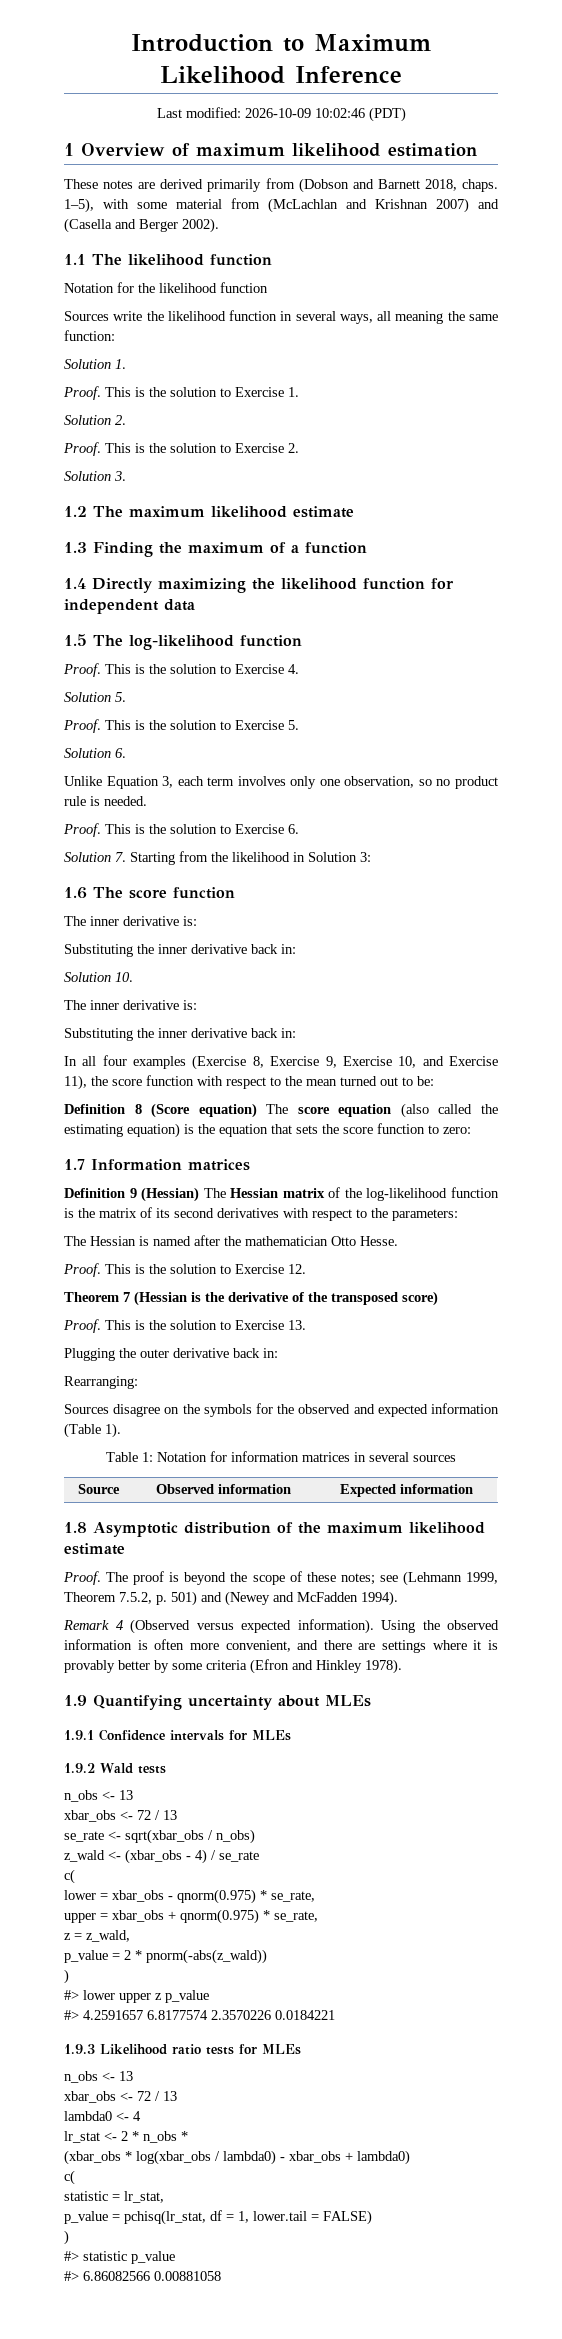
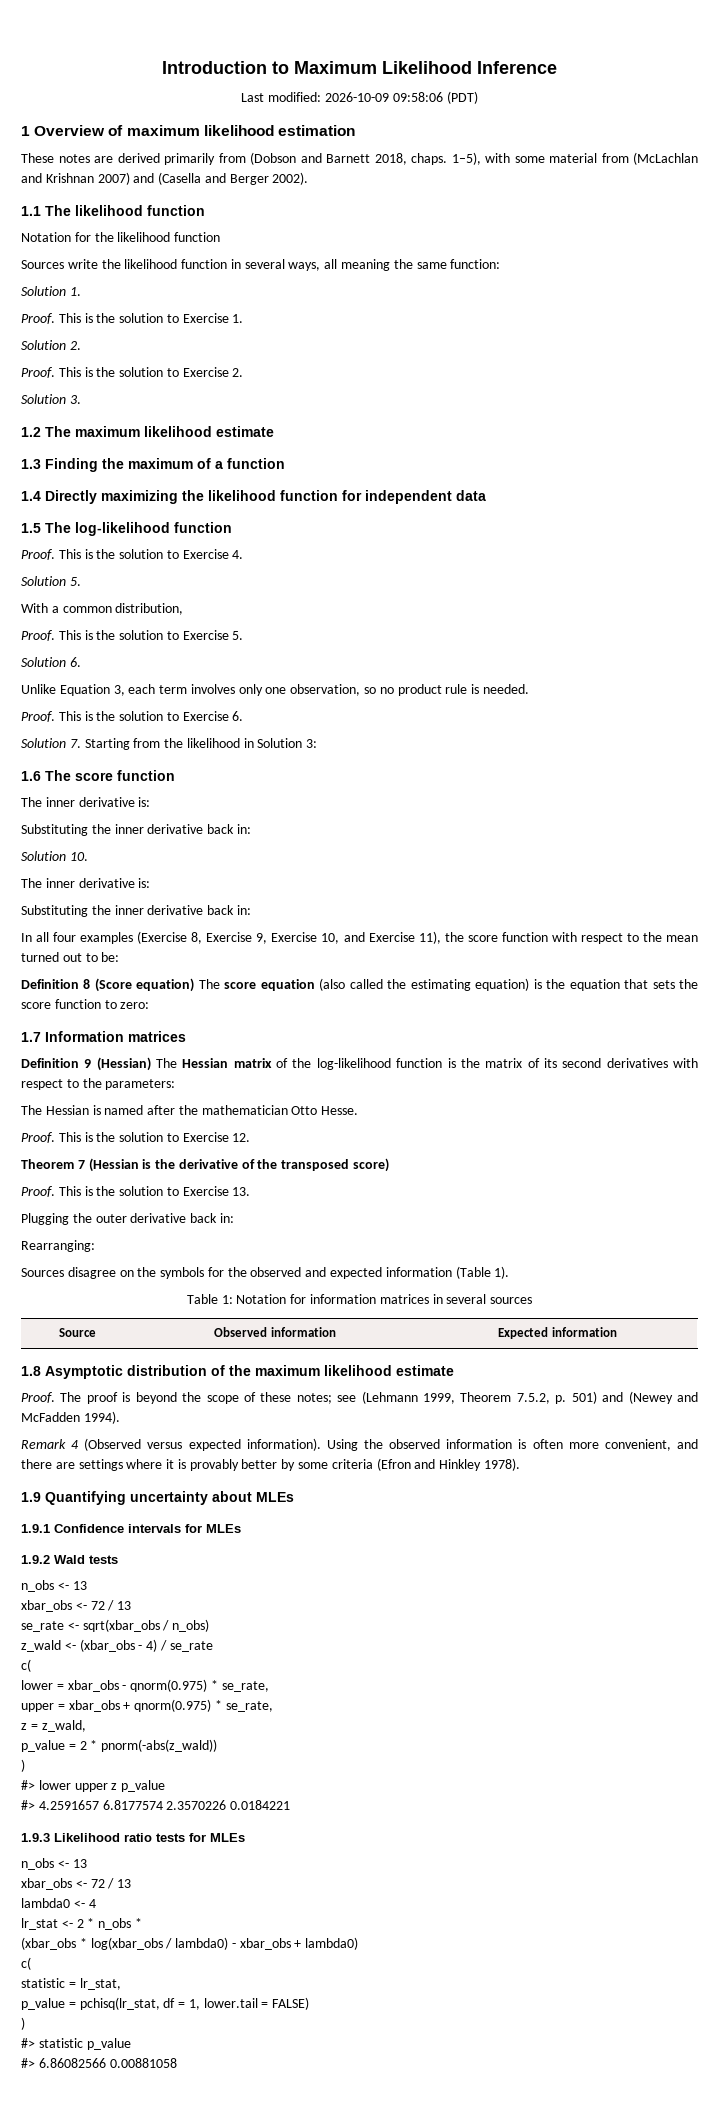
[314,108,365,118] 10:02:46 -> [392,92,443,102] 09:58:06
(126, 697) none -> [21,603,184,615] // With a common distribution,

